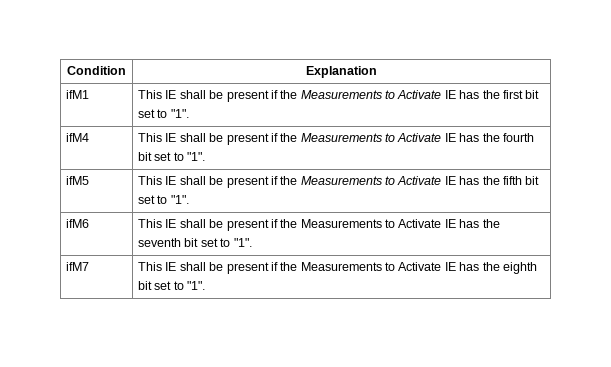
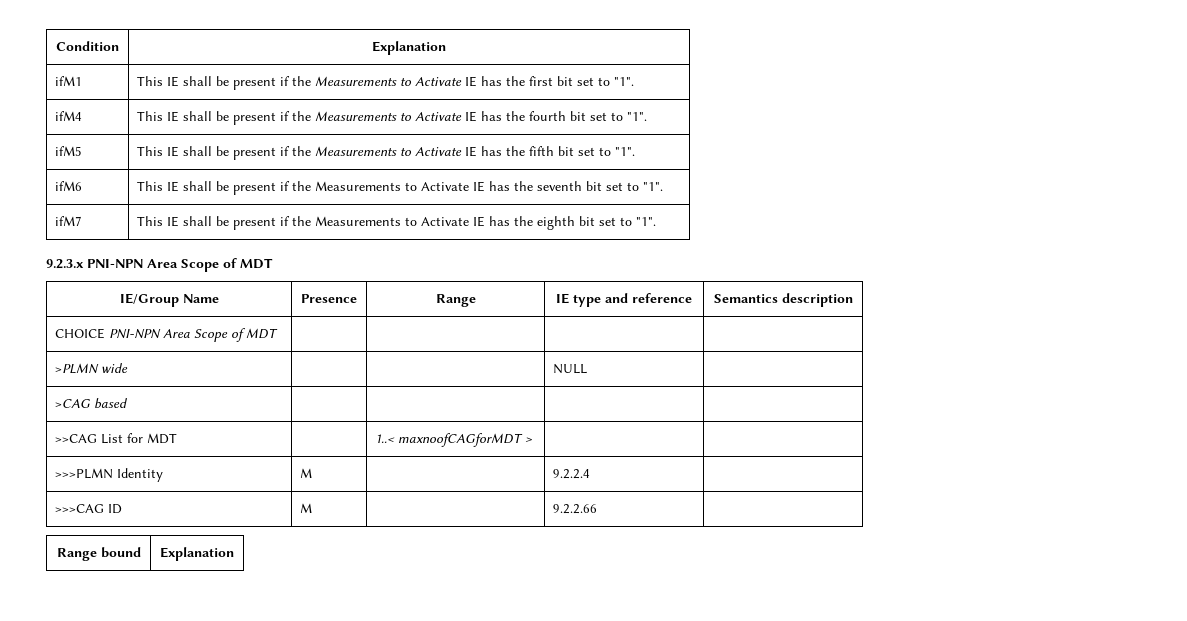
(206, 285) none -> [46,258,273,272] [119,293,219,307] [301,294,357,303] [435,294,476,307] [556,293,692,307] [713,293,853,307] [55,328,279,342] [55,363,129,374] [553,364,588,374] [55,398,129,409] [55,433,178,444] [375,433,533,447] [55,468,164,482] [300,468,313,478] [553,469,591,479] [55,504,123,514] [300,503,313,513] [553,504,598,514] [56,547,141,561] [160,547,234,561] // 9.2.3.x PNI-NPN Area Scope of MDT // IE/Group Name | Presence | Range | IE type and reference | Semantics description // CHOICE PNI-NPN Area Scope of MDT | | | | // >PLMN wide | | | NULL | // >CAG based | | | | // >>CAG List for MDT | | 1..< maxnoofCAGforMDT > | | // >>>PLMN Identity | M | | 9.2.2.4 | // >>>CAG ID | M | | 9.2.2.66 | // Range bound | Explanation

